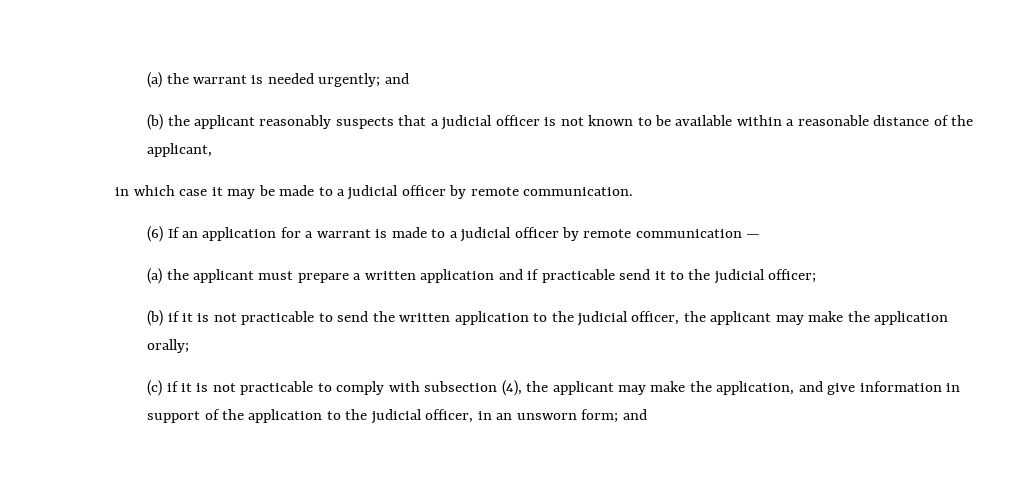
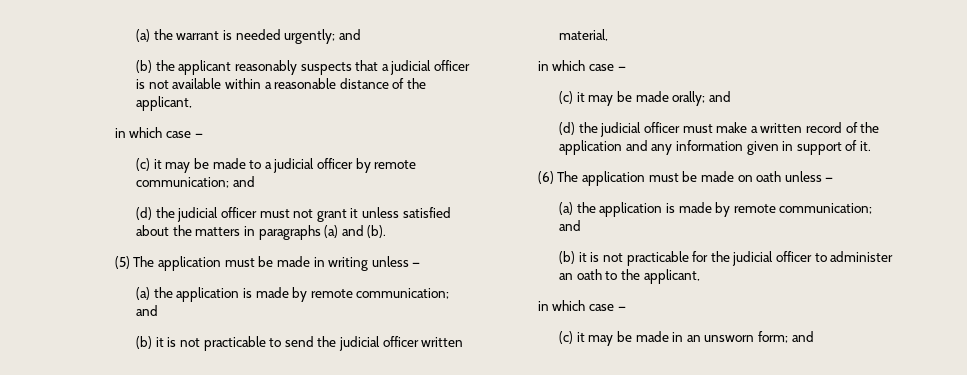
[588,115,671,126] known to be -> (169, 84) none
(208, 192) none -> [194,133,203,138] [135,158,150,171] — // (c)
[523,187,634,196] [147,226,761,242] [147,268,817,284] [147,310,180,326] communication. // (6) If an application for a warrant is made to a judicial officer by remote communication — // (a) the applicant must prepare a written application and if practicable send it to the judicial officer; // (b) if -> [135,176,255,188] [135,207,451,222] [135,225,387,240] [114,256,421,271] [135,287,450,302] [135,305,158,316] [135,336,152,349] communication; and // (d) the judicial officer must not grant it unless satisfied about the matters in paragraphs (a) and (b). // (5) The application must be made in writing unless — // (a) the application is made by remote communication; and // (b)
[399,311,949,326] [147,339,190,353] [147,380,961,396] [147,409,474,424] written application to the judicial officer, the applicant may make the application orally; // (c) if it is not practicable to comply with subsection (4), the applicant may make the application, and give information in support of the application to the judicial officer, -> [339,336,464,351] [558,29,608,41] [537,60,626,71] [558,91,731,106] [558,122,880,137] [558,140,872,155] [537,171,834,186] [558,202,873,217] [558,220,581,231] [558,251,894,266] [558,269,700,284] [537,300,626,311] [558,331,669,346] judicial officer written material, // in which case — // (c) it may be made orally; and // (d) the judicial officer must make a written record of the application and any information given in support of it. // (6) The application must be made on oath unless — // (a) the application is made by remote communication; and // (b) it is not practicable for the judicial officer to administer an oath to the applicant, // in which case — // (c) it may be made

